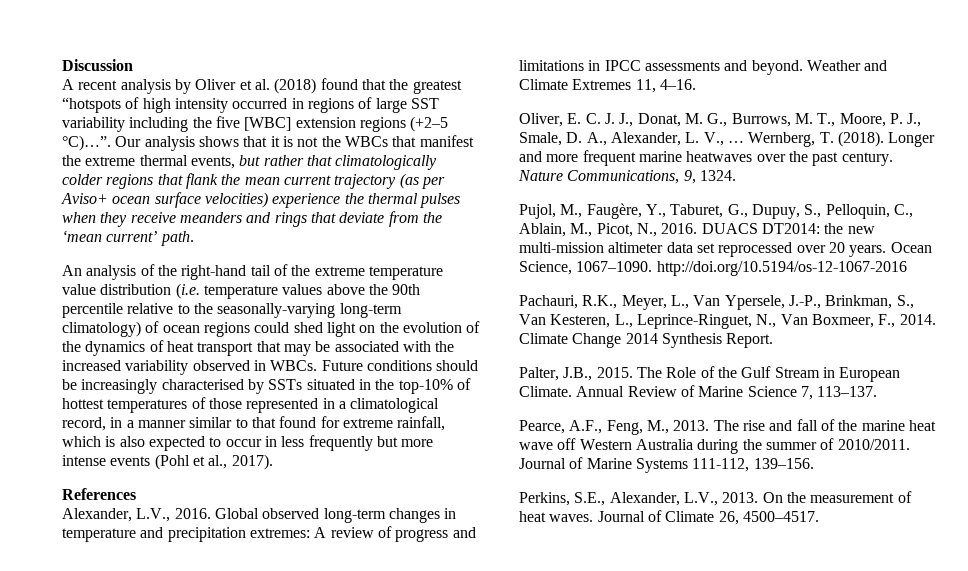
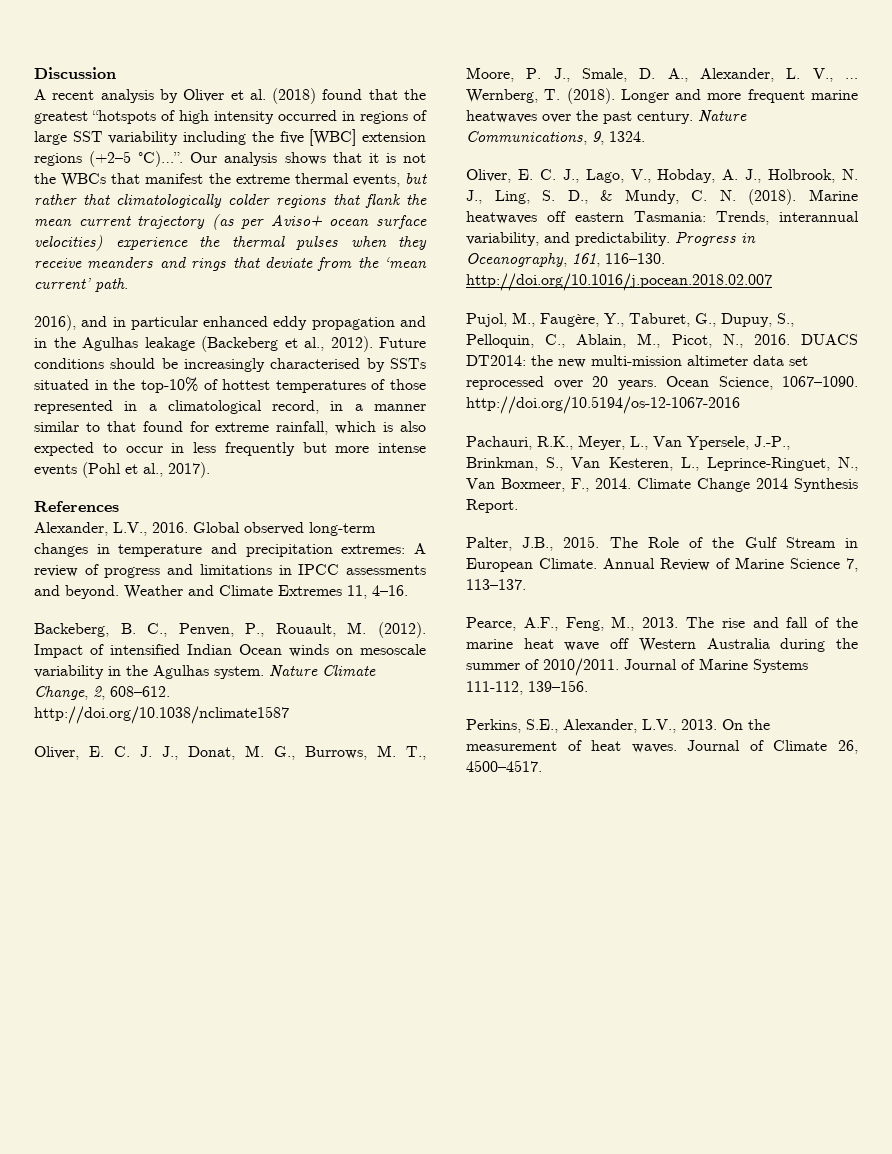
[62,264,443,280] [62,283,421,299] [62,303,402,318] [62,321,481,337] [62,340,455,356] [62,360,318,375] An analysis of the right-hand tail of the extreme temperature value distribution (i.e. temperature values above the 90th percentile relative to the seasonally-varying long-term climatology) of ocean regions could shed light on the evolution of the dynamics of heat transport that may be associated with the increased variability observed in WBCs. -> [34,315,426,331] [34,336,373,352] 2016), and in particular enhanced eddy propagation and in the Agulhas leakage (Backeberg et al., 2012).
(696, 84) none -> [34,622,426,638] [34,644,426,658] [34,665,376,679] [34,686,170,700] [34,706,289,724] // Backeberg, B. C., Penven, P., Rouault, M. (2012). Impact of intensified Indian Ocean winds on mesoscale variability in the Agulhas system. Nature Climate Change, 2, 608–612. http://doi.org/10.1038/nclimate1587
(736, 175) none -> [466,169,858,183] [466,189,858,205] [466,211,859,225] [466,231,756,246] [466,253,665,267] [466,273,772,291] // Oliver, E. C. J., Lago, V., Hobday, A. J., Holbrook, N. J., Ling, S. D., & Mundy, C. N. (2018). Marine heatwaves off eastern Tasmania: Trends, interannual variability, and predictability. Progress in Oceanography, 161, 116–130. http://doi.org/10.1016/j.pocean.2018.02.007

